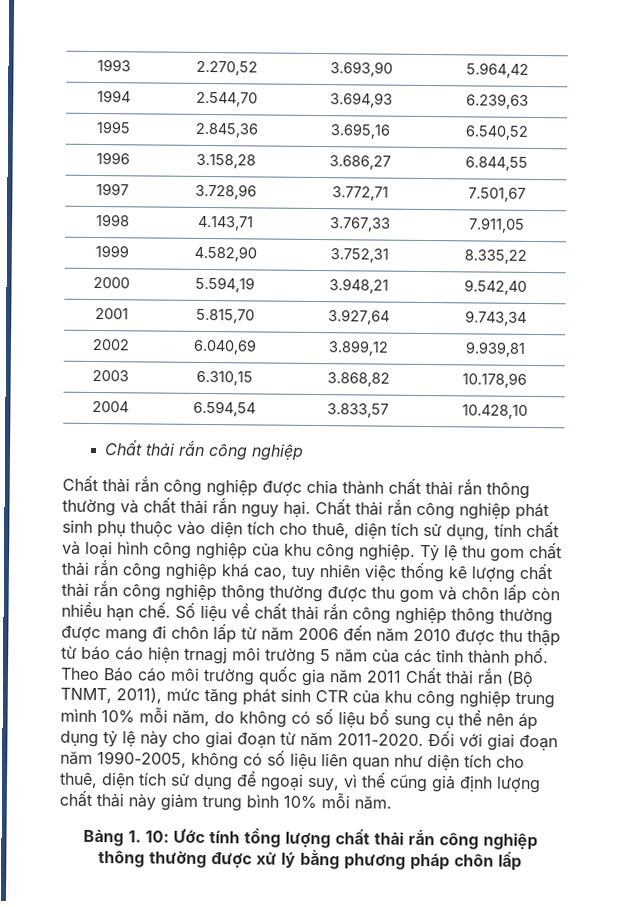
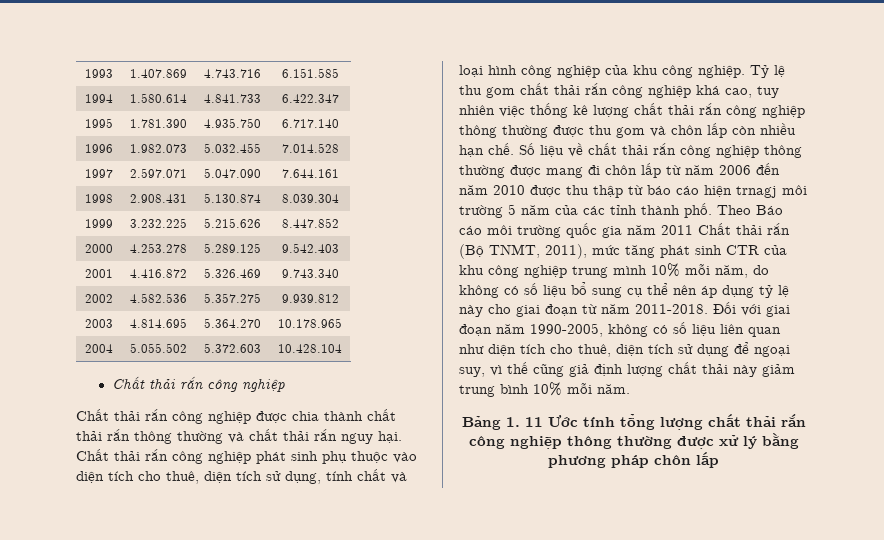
[196,60,258,76] [329,61,393,77] [466,62,529,78] [96,90,131,103] [196,91,258,107] [329,92,393,108] [466,93,529,109] [95,120,131,134] [194,122,258,138] [330,123,390,139] [465,125,528,140] [95,151,130,165] [196,153,256,169] [329,155,391,170] [465,156,528,171] [96,183,129,196] [195,183,257,200] [331,186,389,201] [467,187,526,202] [95,213,130,227] [198,215,254,231] [329,217,391,232] [468,217,525,233] [94,244,129,258] [193,245,257,262] [329,248,389,263] [464,249,527,264] [93,276,130,289] [195,276,255,293] [329,278,389,294] [464,279,527,295] [94,307,129,320] [195,308,255,324] [328,309,390,325] [464,310,527,326] [92,338,130,351] [192,338,257,355] [328,340,389,356] [464,341,526,357] [92,369,129,382] [195,370,253,386] [326,372,390,387] [462,372,527,388] [92,400,129,413] [192,400,256,417] [327,403,389,418] [461,404,528,419] 2.270,52 | 3.693,90 | 5.964,42 // 1994 | 2.544,70 | 3.694,93 | 6.239,63 // 1995 | 2.845,36 | 3.695,16 | 6.540,52 // 1996 | 3.158,28 | 3.686,27 | 6.844,55 // 1997 | 3.728,96 | 3.772,71 | 7.501,67 // 1998 | 4.143,71 | 3.767,33 | 7.911,05 // 1999 | 4.582,90 | 3.752,31 | 8.335,22 // 2000 | 5.594,19 | 3.948,21 | 9.542,40 // 2001 | 5.815,70 | 3.927,64 | 9.743,34 // 2002 | 6.040,69 | 3.899,12 | 9.939,81 // 2003 | 6.310,15 | 3.868,82 | 10.178,96 // 2004 | 6.594,54 | 3.833,57 | 10.428,10 -> [130,69,187,78] [204,69,261,78] [281,68,339,78] [85,94,113,103] [130,93,187,103] [204,94,261,103] [281,94,339,103] [85,118,113,128] [130,119,187,128] [204,118,261,128] [281,119,339,128] [85,144,113,153] [130,144,187,153] [204,143,261,153] [281,143,339,153] [85,169,113,178] [130,168,187,178] [204,168,261,178] [281,169,339,178] [85,194,113,203] [130,194,187,203] [204,193,261,203] [281,194,339,203] [85,219,113,228] [130,218,187,228] [204,218,261,228] [281,218,339,228] [85,244,113,253] [130,243,187,253] [204,243,261,253] [281,243,339,253] [85,269,113,278] [130,269,187,278] [204,268,261,278] [281,269,339,278] [85,294,113,303] [130,293,187,303] [204,293,261,303] [281,294,339,303] [85,319,113,328] [130,318,187,328] [204,318,261,328] [278,318,342,328] [85,344,113,353] [130,343,187,353] [204,343,261,353] [278,344,342,353] 1.407.869 | 4.743.716 | 6.151.585 // 1994 | 1.580.614 | 4.841.733 | 6.422.347 // 1995 | 1.781.390 | 4.935.750 | 6.717.140 // 1996 | 1.982.073 | 5.032.455 | 7.014.528 // 1997 | 2.597.071 | 5.047.090 | 7.644.161 // 1998 | 2.908.431 | 5.130.874 | 8.039.304 // 1999 | 3.232.225 | 5.215.626 | 8.447.852 // 2000 | 4.253.278 | 5.289.125 | 9.542.403 // 2001 | 4.416.872 | 5.326.469 | 9.743.340 // 2002 | 4.582.536 | 5.357.275 | 9.939.812 // 2003 | 4.814.695 | 5.364.270 | 10.178.965 // 2004 | 5.055.502 | 5.372.603 | 10.428.104
[337,733,424,746] 2011-2020. -> [635,304,708,314] 2011-2018.
[144,830,169,843] 10: -> [524,417,543,427] 11

